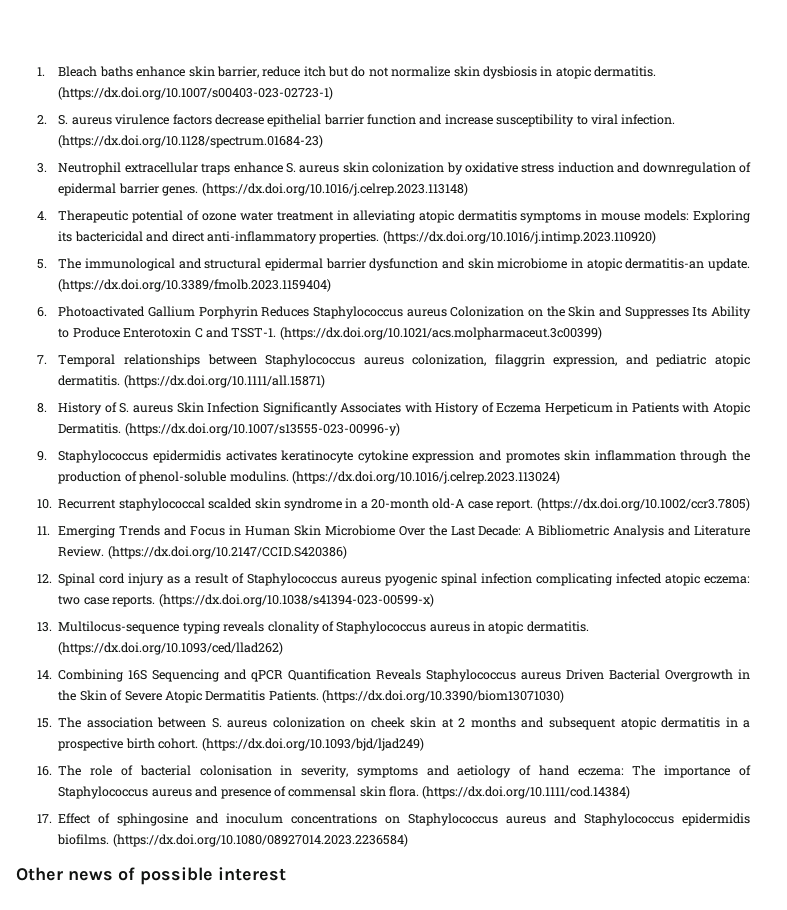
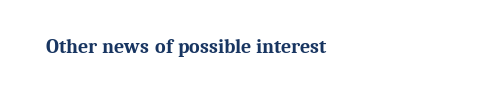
[37,66,657,79] [58,87,334,100] [37,114,676,127] [58,135,324,148] [37,162,751,175] [58,183,468,196] [37,210,750,223] [58,231,656,244] [37,258,751,271] [58,279,332,292] [37,306,752,319] [58,327,602,340] [37,354,750,367] [58,375,325,388] [37,402,751,415] [58,423,400,436] [37,450,750,463] [58,471,560,484] [37,498,750,511] [37,525,751,538] [58,546,347,559] [37,573,751,586] [58,594,434,607] [37,621,589,634] [58,642,284,655] [37,669,751,682] [58,690,565,703] [37,717,750,730] [58,738,424,751] [37,765,752,778] [58,786,631,799] [37,813,750,826] [57,834,408,847] 1. Bleach baths enhance skin barrier, reduce itch but do not normalize skin dysbiosis in atopic dermatitis. (https://dx.doi.org/10.1007/s00403-023-02723-1) // 2. S. aureus virulence factors decrease epithelial barrier function and increase susceptibility to viral infection. (https://dx.doi.org/10.1128/spectrum.01684-23) // 3. Neutrophil extracellular traps enhance S. aureus skin colonization by oxidative stress induction and downregulation of epidermal barrier genes. (https://dx.doi.org/10.1016/j.celrep.2023.113148) // 4. Therapeutic potential of ozone water treatment in alleviating atopic dermatitis symptoms in mouse models: Exploring its bactericidal and direct anti-inflammatory properties. (https://dx.doi.org/10.1016/j.intimp.2023.110920) // 5. The immunological and structural epidermal barrier dysfunction and skin microbiome in atopic dermatitis-an update. (https://dx.doi.org/10.3389/fmolb.2023.1159404) // 6. Photoactivated Gallium Porphyrin Reduces Staphylococcus aureus Colonization on the Skin and Suppresses Its Ability to Produce Enterotoxin C and TSST-1. (https://dx.doi.org/10.1021/acs.molpharmaceut.3c00399) // 7. Temporal relationships between Staphylococcus aureus colonization, filaggrin expression, and pediatric atopic dermatitis. (https://dx.doi.org/10.1111/all.15871) // 8. History of S. aureus Skin Infection Significantly Associates with History of Eczema Herpeticum in Patients with Atopic Dermatitis. (https://dx.doi.org/10.1007/s13555-023-00996-y) // 9. Staphylococcus epidermidis activates keratinocyte cytokine expression and promotes skin inflammation through the production of phenol-soluble modulins. (https://dx.doi.org/10.1016/j.celrep.2023.113024) // 10. Recurrent staphylococcal scalded skin syndrome in a 20-month old-A case report. (https://dx.doi.org/10.1002/ccr3.7805) // 11. Emerging Trends and Focus in Human Skin Microbiome Over the Last Decade: A Bibliometric Analysis and Literature Review. (https://dx.doi.org/10.2147/CCID.S420386) // 12. Spinal cord injury as a result of Staphylococcus aureus pyogenic spinal infection complicating infected atopic eczema: two case reports. (https://dx.doi.org/10.1038/s41394-023-00599-x) // 13. Multilocus-sequence typing reveals clonality of Staphylococcus aureus in atopic dermatitis. (https://dx.doi.org/10.1093/ced/llad262) // 14. Combining 16S Sequencing and qPCR Quantification Reveals Staphylococcus aureus Driven Bacterial Overgrowth in the Skin of Severe Atopic Dermatitis Patients. (https://dx.doi.org/10.3390/biom13071030) // 15. The association between S. aureus colonization on cheek skin at 2 months and subsequent atopic dermatitis in a prospective birth cohort. (https://dx.doi.org/10.1093/bjd/ljad249) // 16. The role of bacterial colonisation in severity, symptoms and aetiology of hand eczema: The importance of Staphylococcus aureus and presence of commensal skin flora. (https://dx.doi.org/10.1111/cod.14384) // 17. Effect of sphingosine and inoculum concentrations on Staphylococcus aureus and Staphylococcus epidermidis biofilms. (https://dx.doi.org/10.1080/08927014.2023.2236584) // -> (46, 45) none

